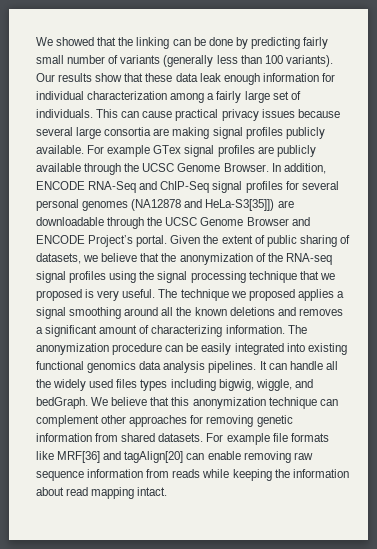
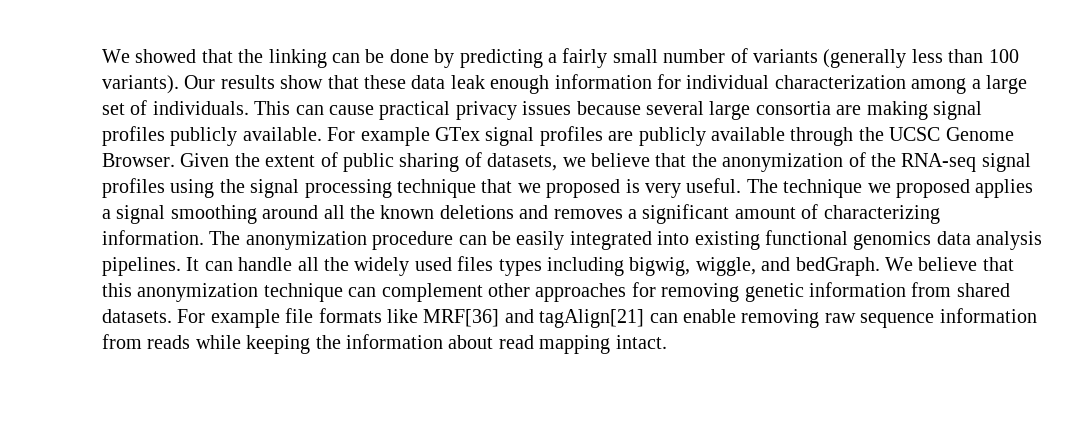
(300, 43) none -> [547,53,557,63] a
[216,91,242,103] fairly -> (981, 84) none
[271,163,326,174] [36,181,339,193] [36,199,294,211] [36,217,310,229] [36,235,168,247] In addition, ENCODE RNA-Seq and ChIP-Seq signal profiles for several personal genomes (NA12878 and HeLa-S3[35]]) are downloadable through the UCSC Genome Browser and ENCODE Project’s portal. -> (175, 160) none
[124,451,184,463] tagAlign[20] -> [539,309,645,328] tagAlign[21]

